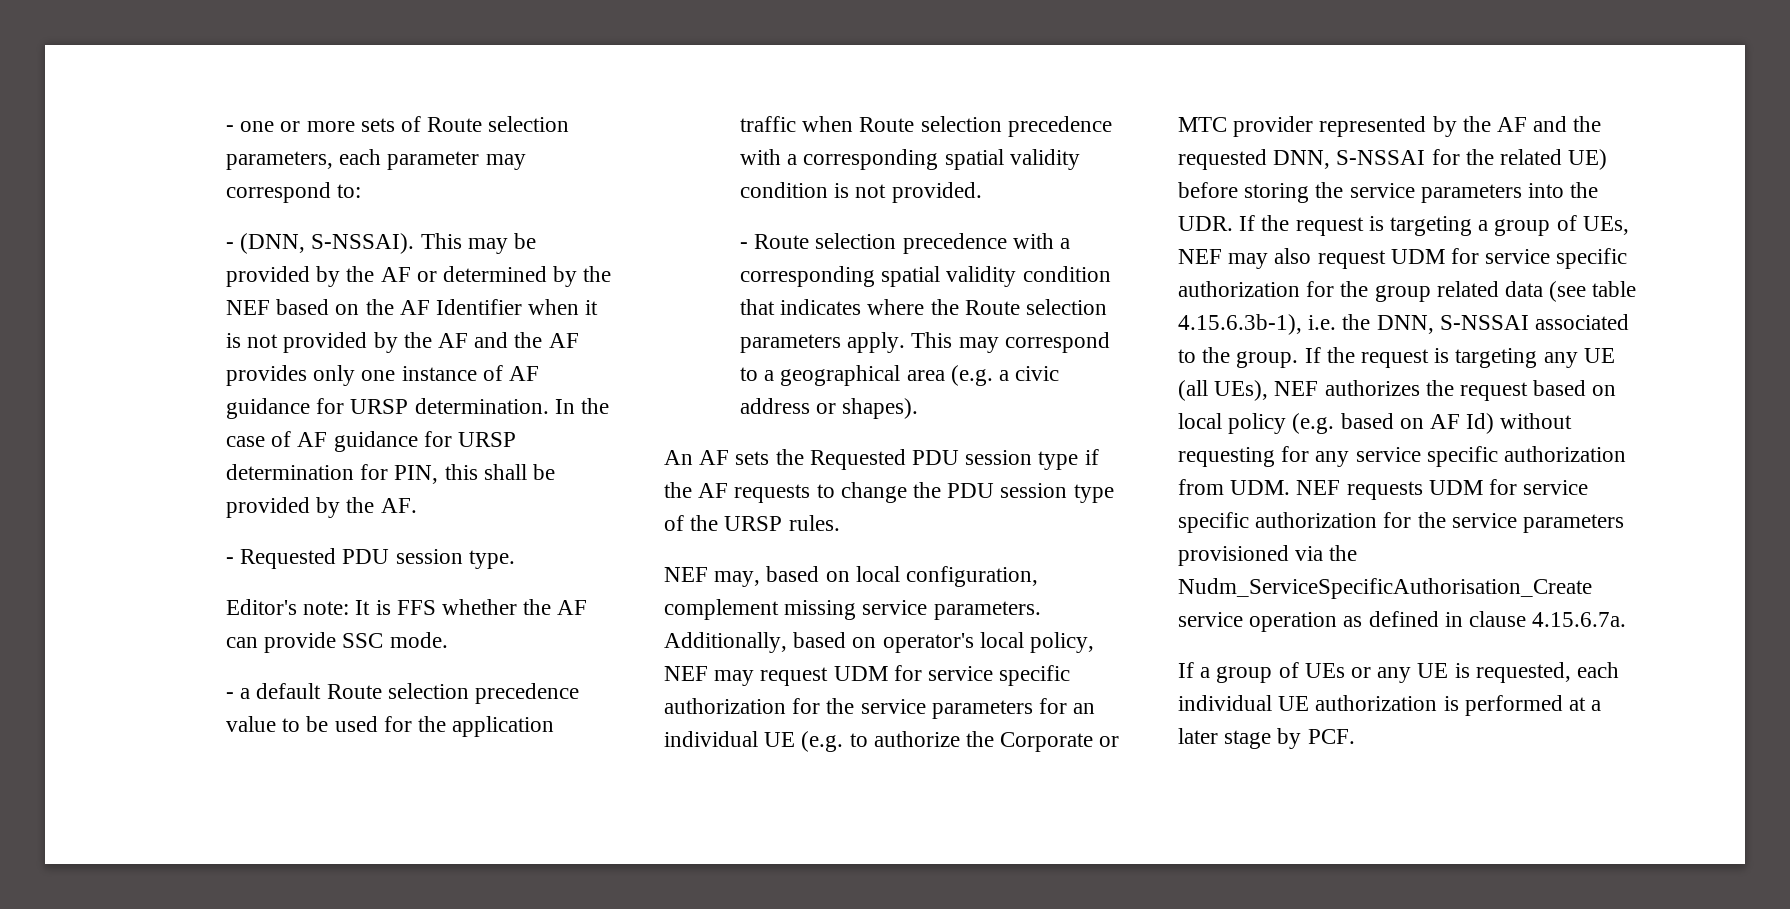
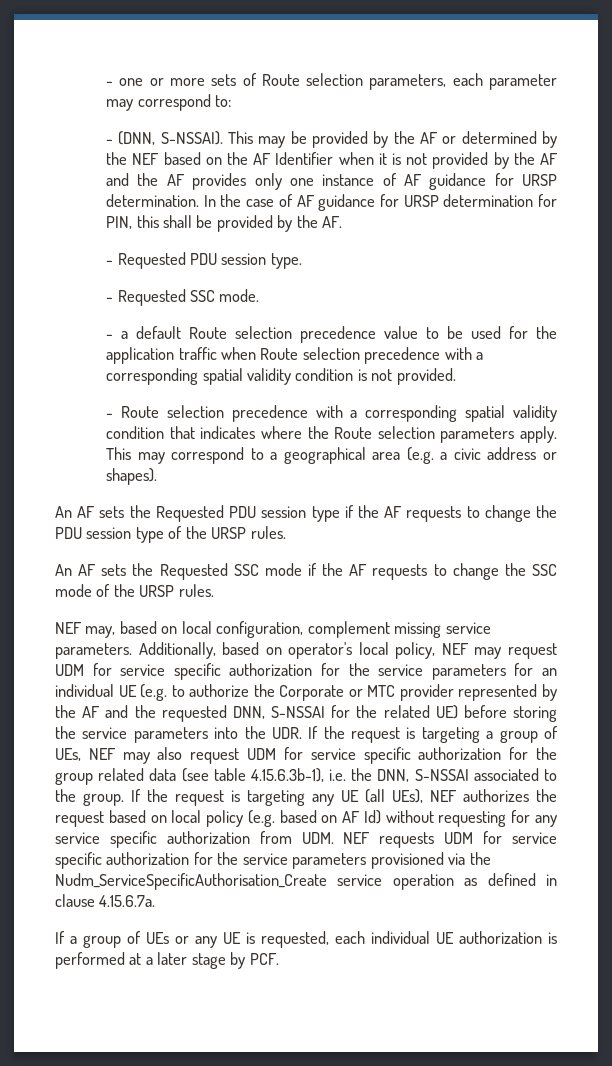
[225,599,588,615] [225,632,337,653] Editor's note: It is FFS whether the AF can provide -> [106,289,186,306] - Requested
(840, 523) none -> [55,563,558,580] [55,584,214,597] // An AF sets the Requested SSC mode if the AF requests to change the SSC mode of the URSP rules.

